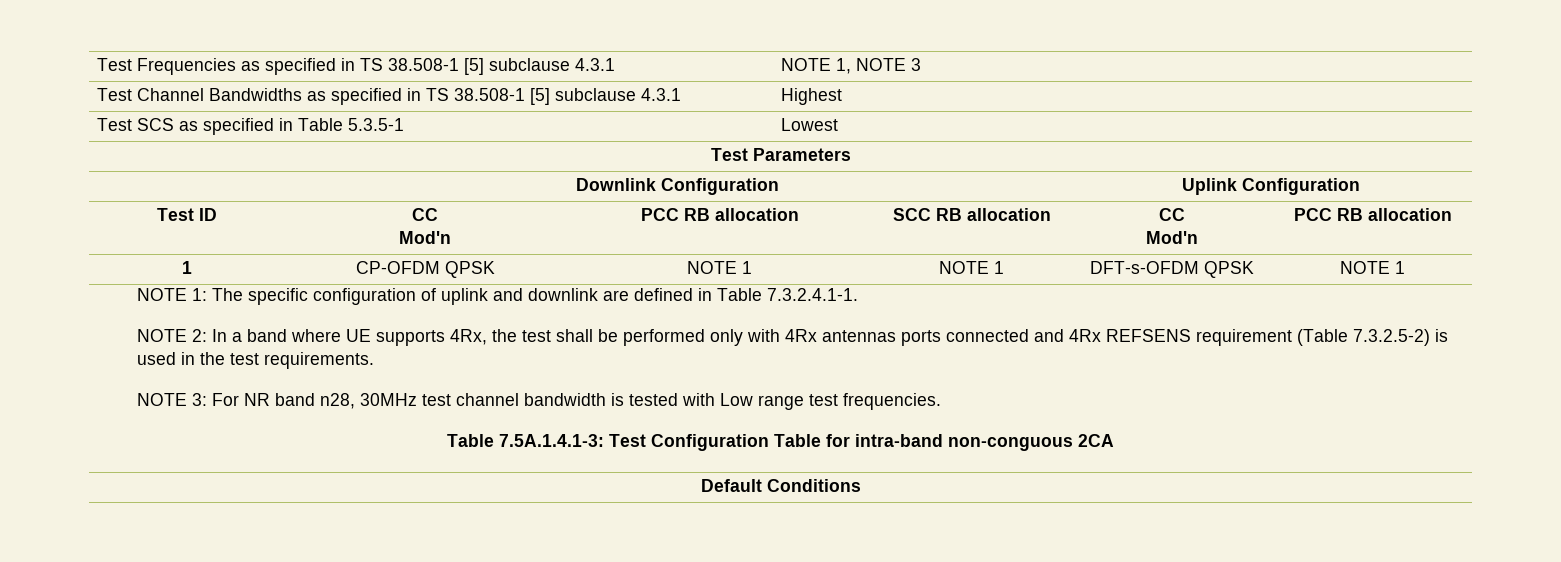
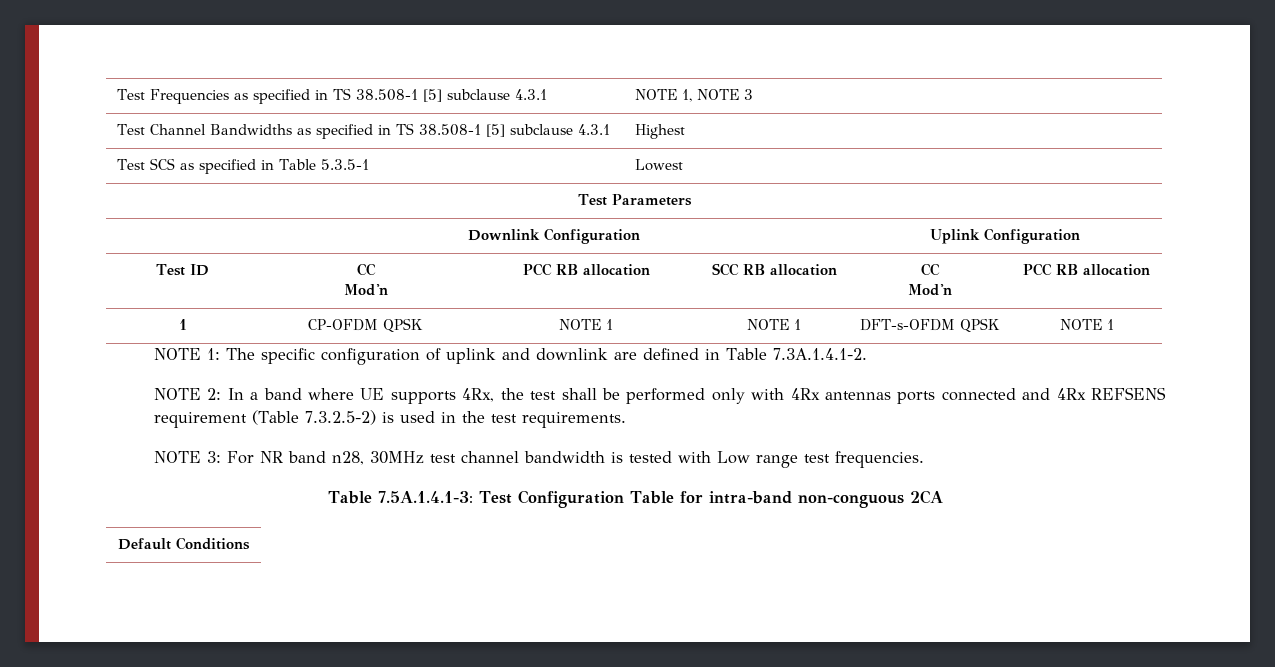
[766,288,858,301] 7.3.2.4.1-1. -> [773,348,868,360] 7.3A.1.4.1-2.

